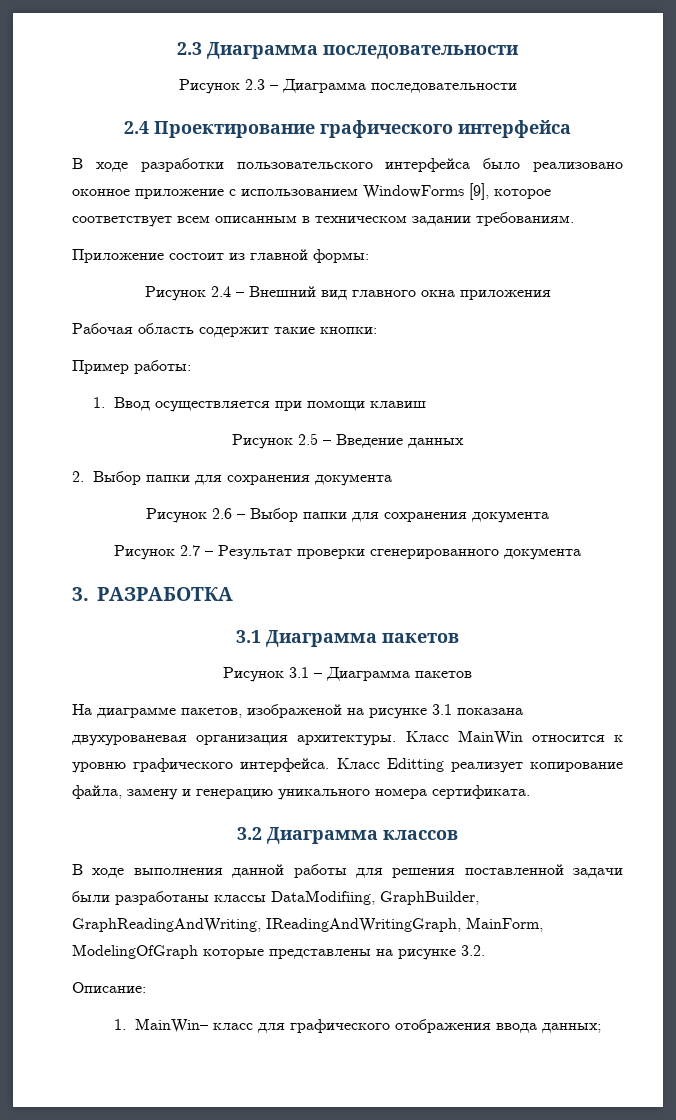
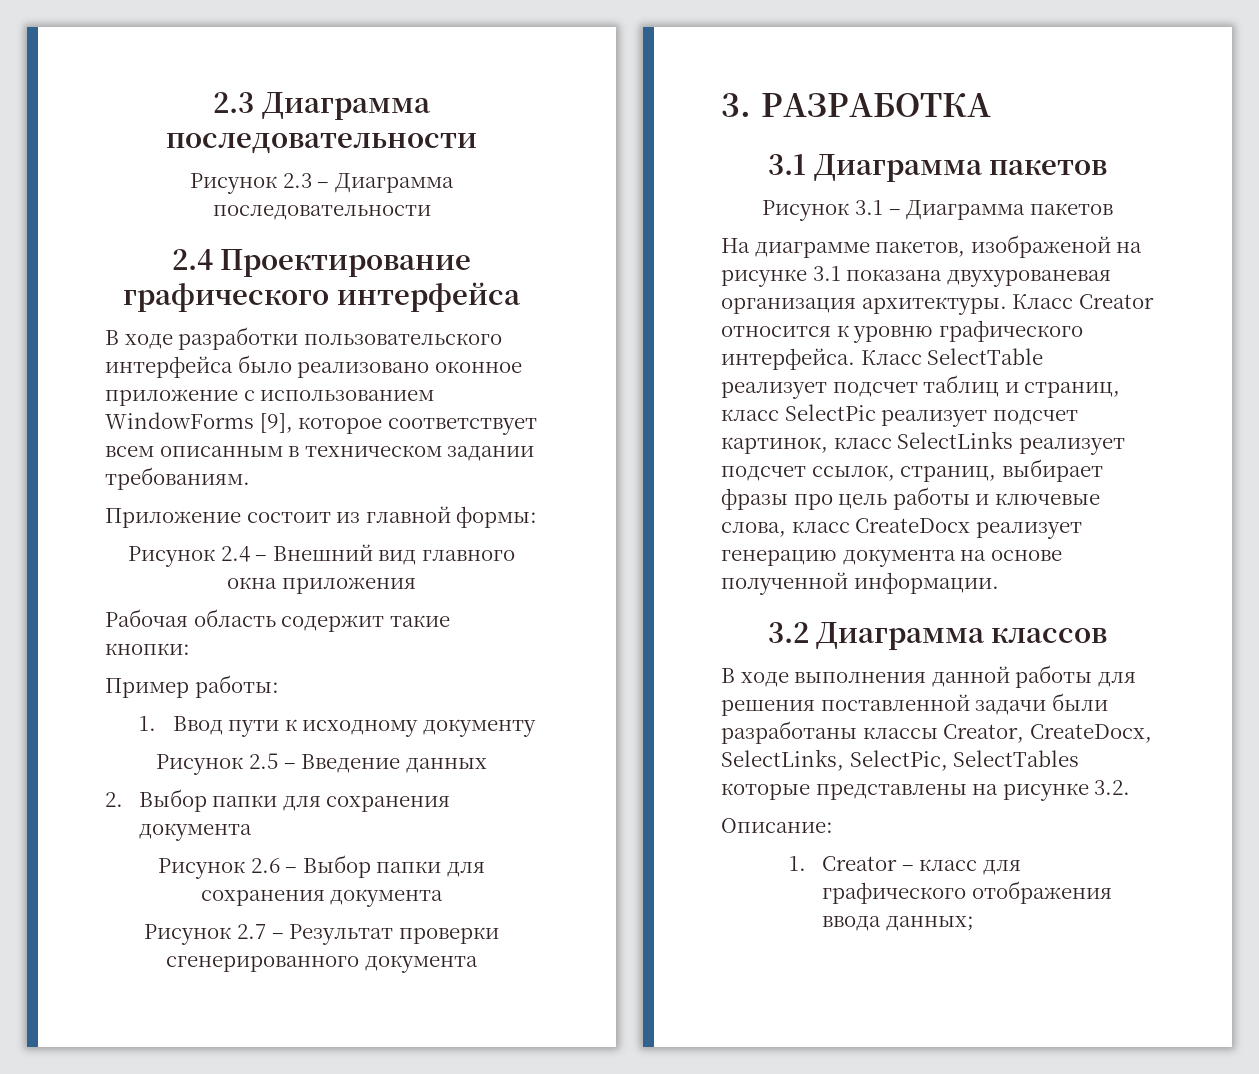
[154,400,426,412] осуществляется при помощи клавиш -> [228,719,536,737] пути к исходному документу
[457,730,523,745] MainWin -> [1078,294,1154,309] Creator
[386,758,623,773] [72,785,530,800] Editting реализует копирование файла, замену и генерацию уникального номера сертификата. -> [927,348,1044,365] [721,375,1121,399] [721,404,1078,427] [721,431,1125,455] [721,459,1103,482] [721,487,1100,510] [721,518,1082,539] [721,549,1062,567] [721,572,999,595] SelectTable реализует подсчет таблиц и страниц, класс SelectPic реализует подсчет картинок, класс SelectLinks реализует подсчет ссылок, страниц, выбирает фразы про цель работы и ключевые слова, класс CreateDocx реализует генерацию документа на основе полученной информации.
[271,890,479,905] [72,917,543,932] [72,944,198,959] DataModifiing, GraphBuilder, GraphReadingAndWriting, IReadingAndWritingGraph, MainForm, ModelingOfGraph -> [943,724,1152,743] [721,749,1080,771] Creator, CreateDocx, SelectLinks, SelectPic, SelectTables
[134,1018,208,1033] MainWin– -> [822,856,914,871] Creator –

